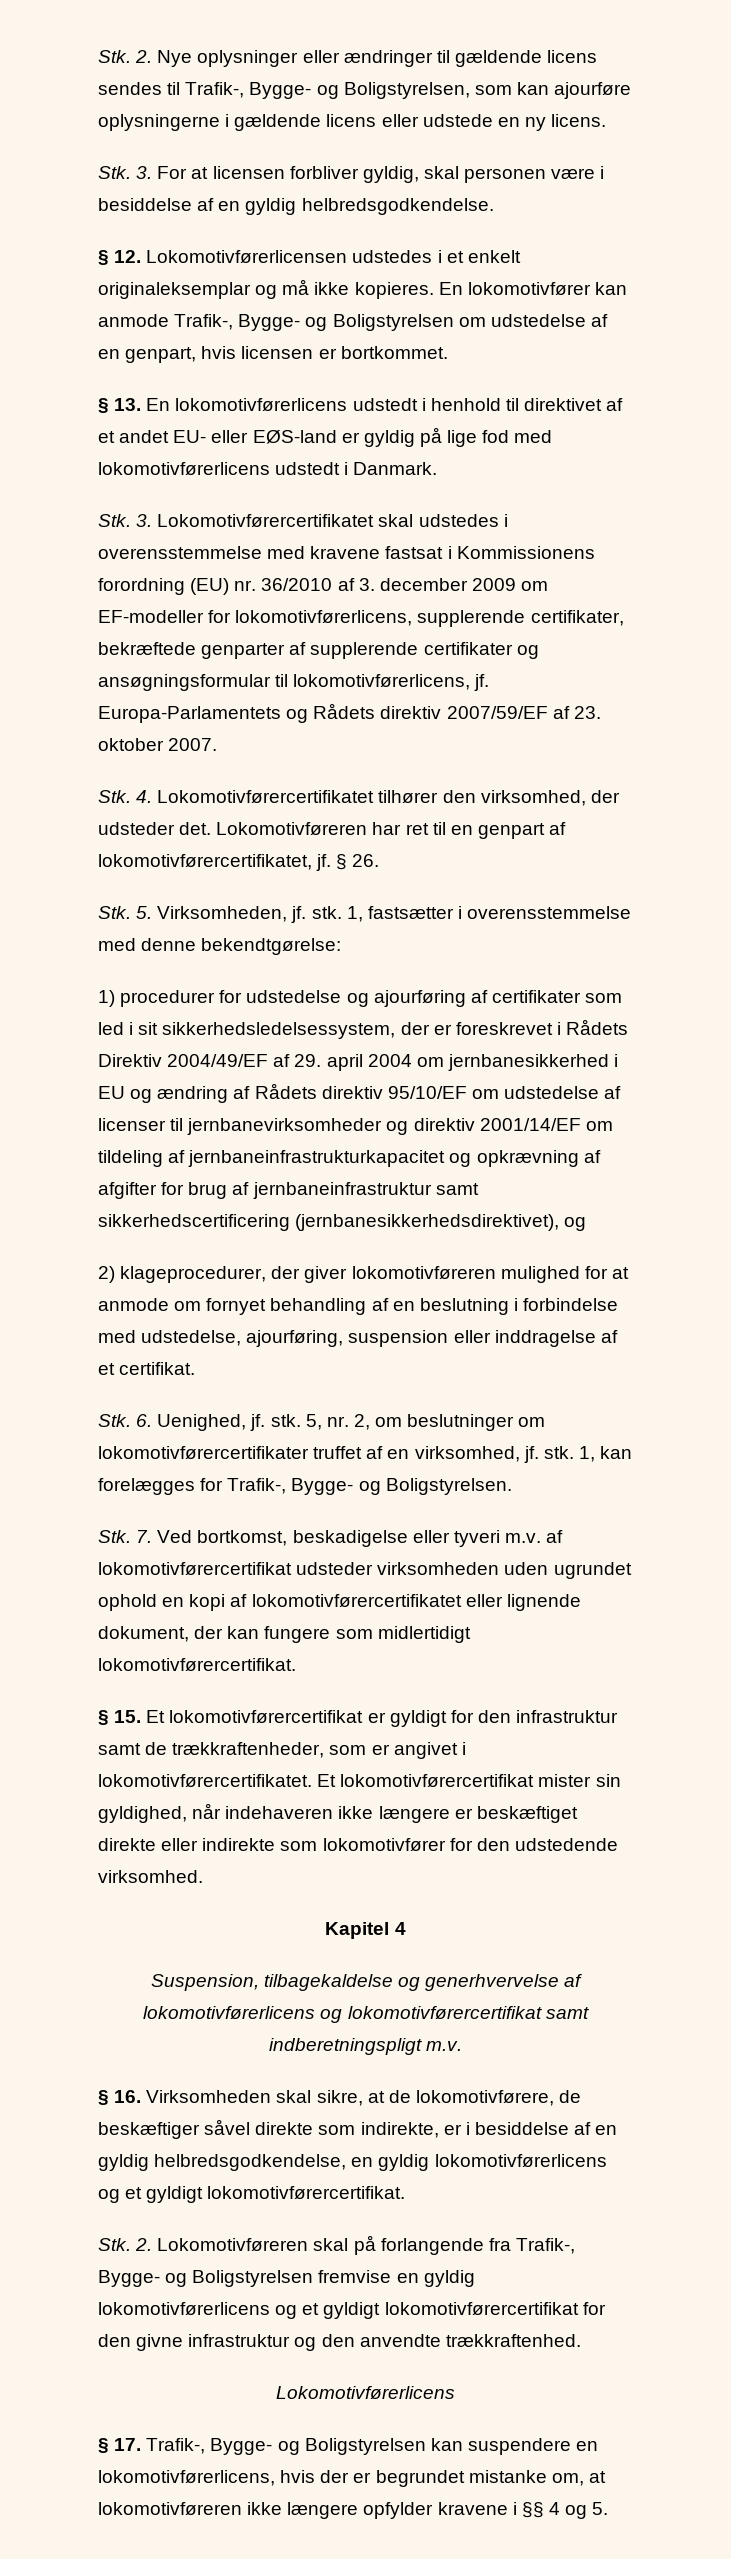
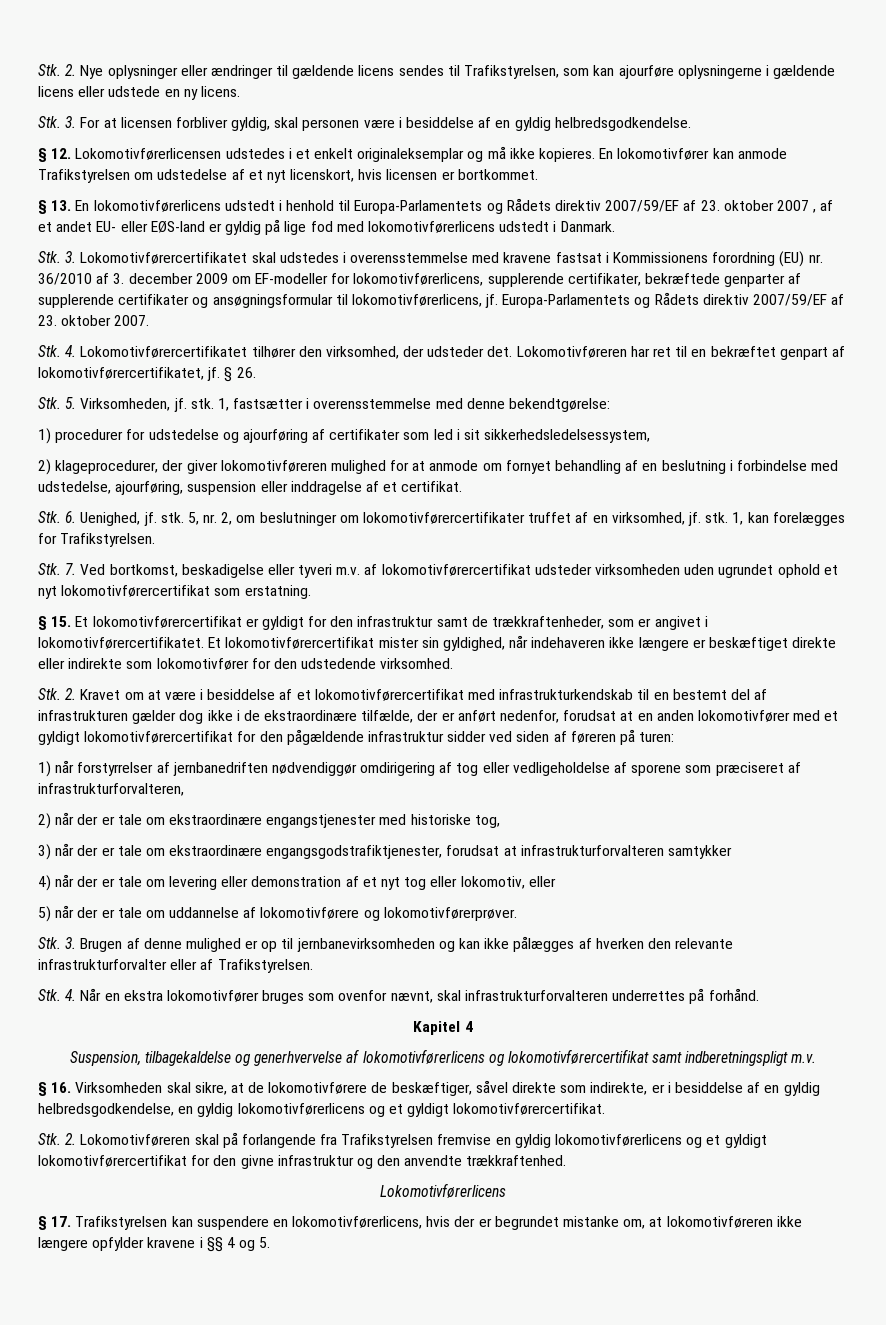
[185,82,470,99] Trafik-, Bygge- og Boligstyrelsen, -> [464,65,560,79] Trafikstyrelsen,
[174,314,608,331] [98,347,197,363] Trafik-, Bygge- og Boligstyrelsen om udstedelse af en genpart, -> [38,169,355,183] Trafikstyrelsen om udstedelse af et nyt licenskort,
[524,398,603,411] direktivet -> [354,198,817,214] Europa-Parlamentets og Rådets direktiv 2007/59/EF af 23. oktober 2007 ,
(473, 830) none -> [710,346,776,357] bekræftet
[400,1019,629,1035] [98,1054,619,1071] [98,1083,622,1103] [98,1118,613,1135] [98,1150,601,1167] [98,1182,479,1199] [98,1214,587,1231] der er foreskrevet i Rådets Direktiv 2004/49/EF af 29. april 2004 om jernbanesikkerhed i EU og ændring af Rådets direktiv 95/10/EF om udstedelse af licenser til jernbanevirksomheder og direktiv 2001/14/EF om tildeling af jernbaneinfrastrukturkapacitet og opkrævning af afgifter for brug af jernbaneinfrastruktur samt sikkerhedscertificering (jernbanesikkerhedsdirektivet), og -> (651, 436) none
[227,1478,512,1495] Trafik-, Bygge- og Boligstyrelsen. -> [60,533,156,547] Trafikstyrelsen.
[162,1594,581,1611] [98,1626,471,1643] [98,1658,296,1671] en kopi af lokomotivførercertifikatet eller lignende dokument, der kan fungere som midlertidigt lokomotivførercertifikat. -> [823,565,838,575] [38,585,311,599] et nyt lokomotivførercertifikat som erstatning.
(203, 1876) none -> [38,688,768,701] [38,710,839,724] [38,729,675,745] [38,760,801,777] [38,783,184,796] [38,812,500,829] [38,843,733,860] [38,874,556,891] [38,905,517,922] [38,936,734,952] [38,959,313,973] [38,988,759,1004] // Stk. 2. Kravet om at være i besiddelse af et lokomotivførercertifikat med infrastrukturkendskab til en bestemt del af infrastrukturen gælder dog ikke i de ekstraordinære tilfælde, der er anført nedenfor, forudsat at en anden lokomotivfører med et gyldigt lokomotivførercertifikat for den pågældende infrastruktur sidder ved siden af føreren på turen: // 1) når forstyrrelser af jernbanedriften nødvendiggør omdirigering af tog eller vedligeholdelse af sporene som præciseret af infrastrukturforvalteren, // 2) når der er tale om ekstraordinære engangstjenester med historiske tog, // 3) når der er tale om ekstraordinære engangsgodstrafiktjenester, forudsat at infrastrukturforvalteren samtykker // 4) når der er tale om levering eller demonstration af et nyt tog eller lokomotiv, eller // 5) når der er tale om uddannelse af lokomotivførere og lokomotivførerprøver. // Stk. 3. Brugen af denne mulighed er op til jernbanevirksomheden og kan ikke pålægges af hverken den relevante infrastrukturforvalter eller af Trafikstyrelsen. // Stk. 4. Når en ekstra lokomotivfører bruges som ovenfor nævnt, skal infrastrukturforvalteren underrettes på forhånd.
[415,2090,582,2106] [98,2122,200,2139] lokomotivførere, de beskæftiger -> [268,1082,472,1096] lokomotivførere de beskæftiger,
[515,2238,575,2254] [98,2270,314,2287] Trafik-, Bygge- og Boligstyrelsen -> [341,1134,434,1148] Trafikstyrelsen
[146,2438,426,2455] Trafik-, Bygge- og Boligstyrelsen -> [75,1216,168,1230] Trafikstyrelsen

